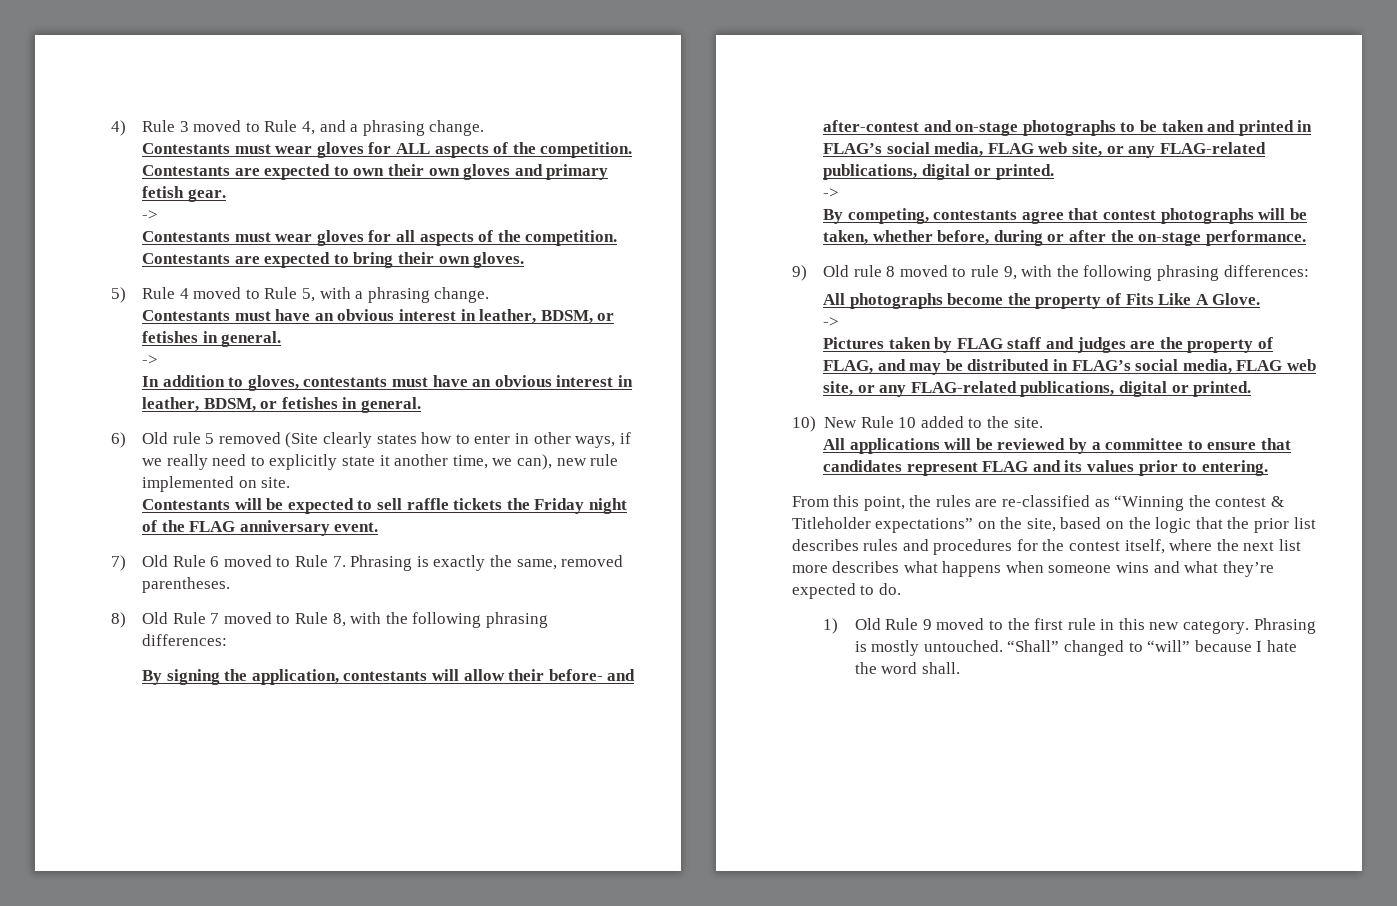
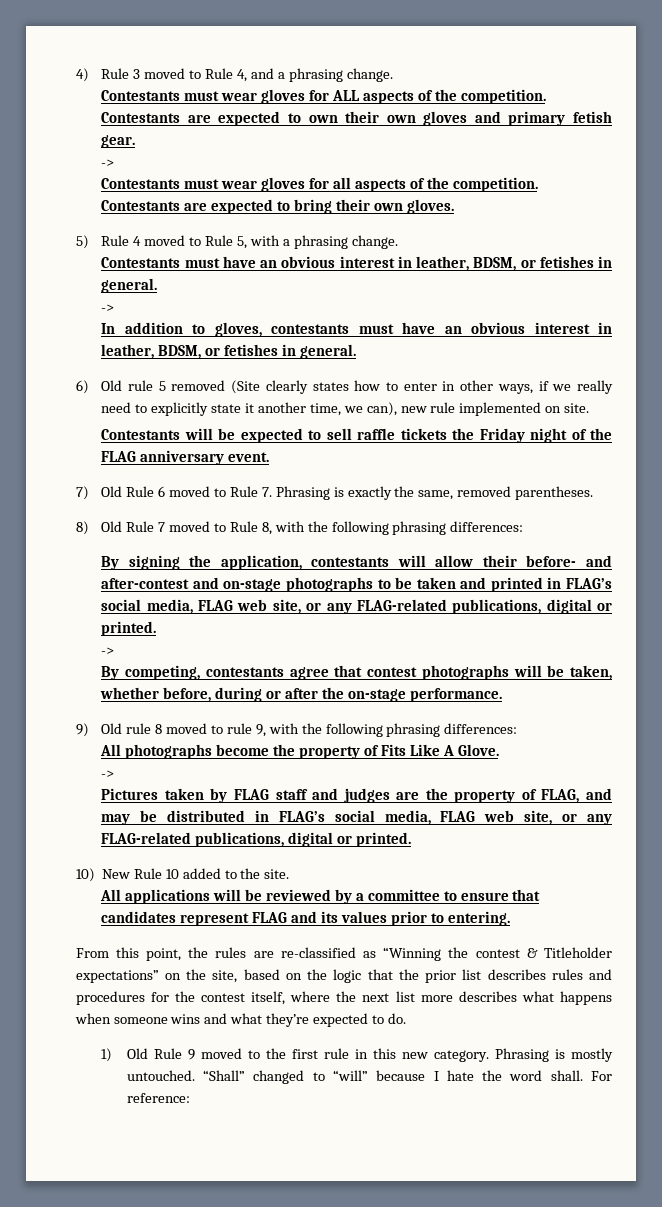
(960, 668) none -> [590,1071,612,1081] [126,1093,190,1103] For reference:

